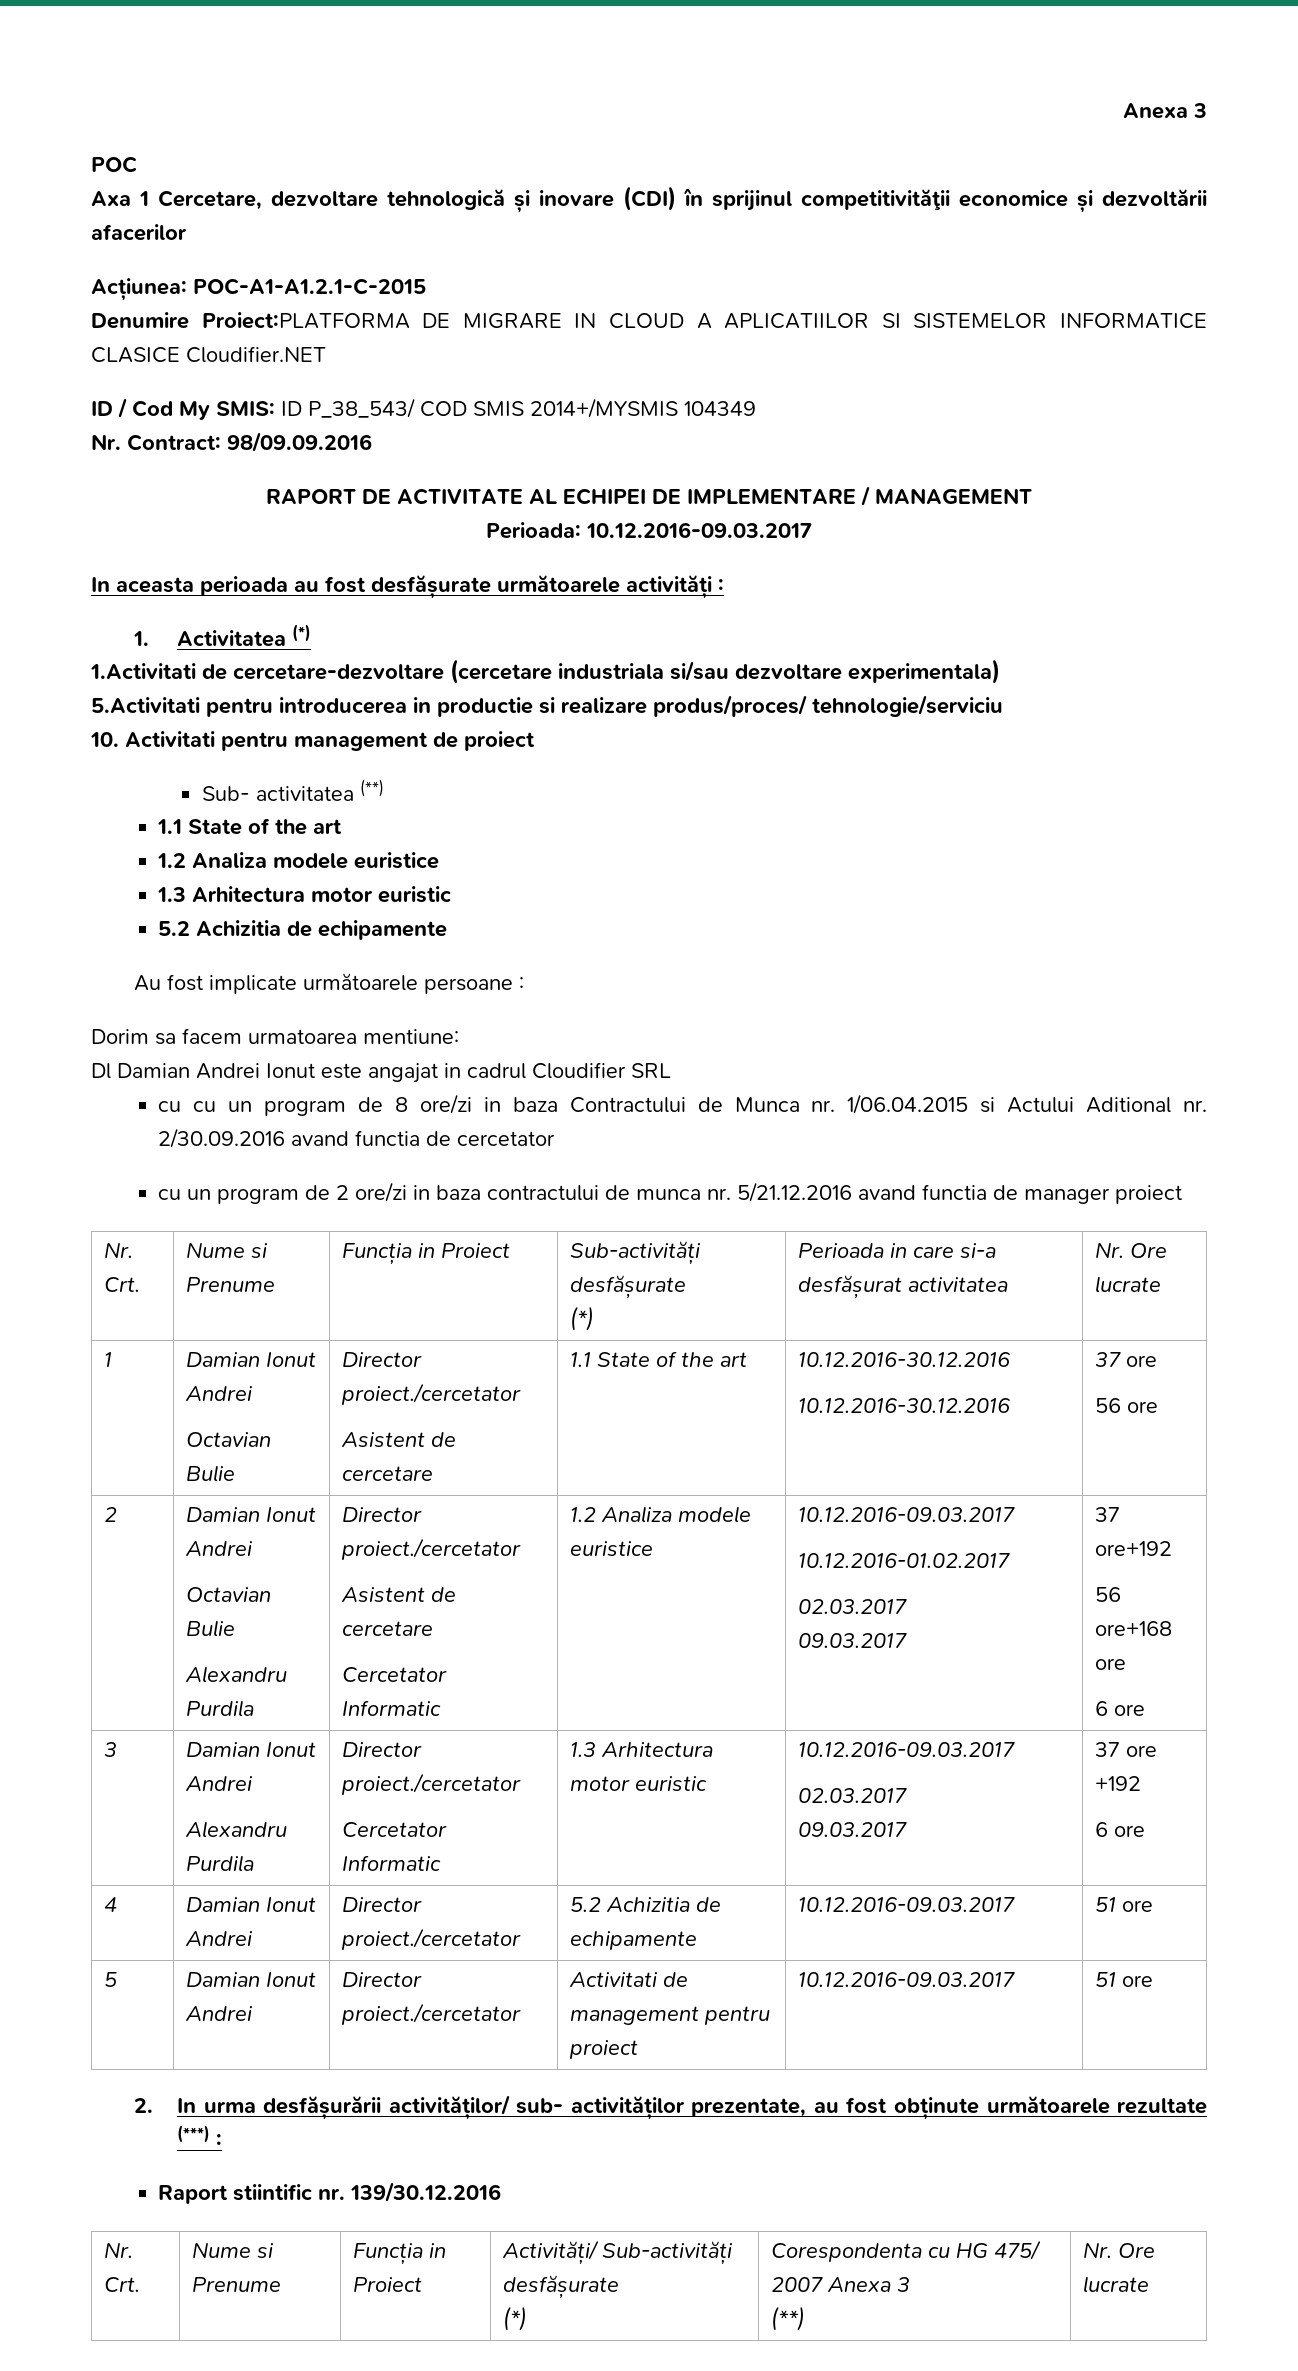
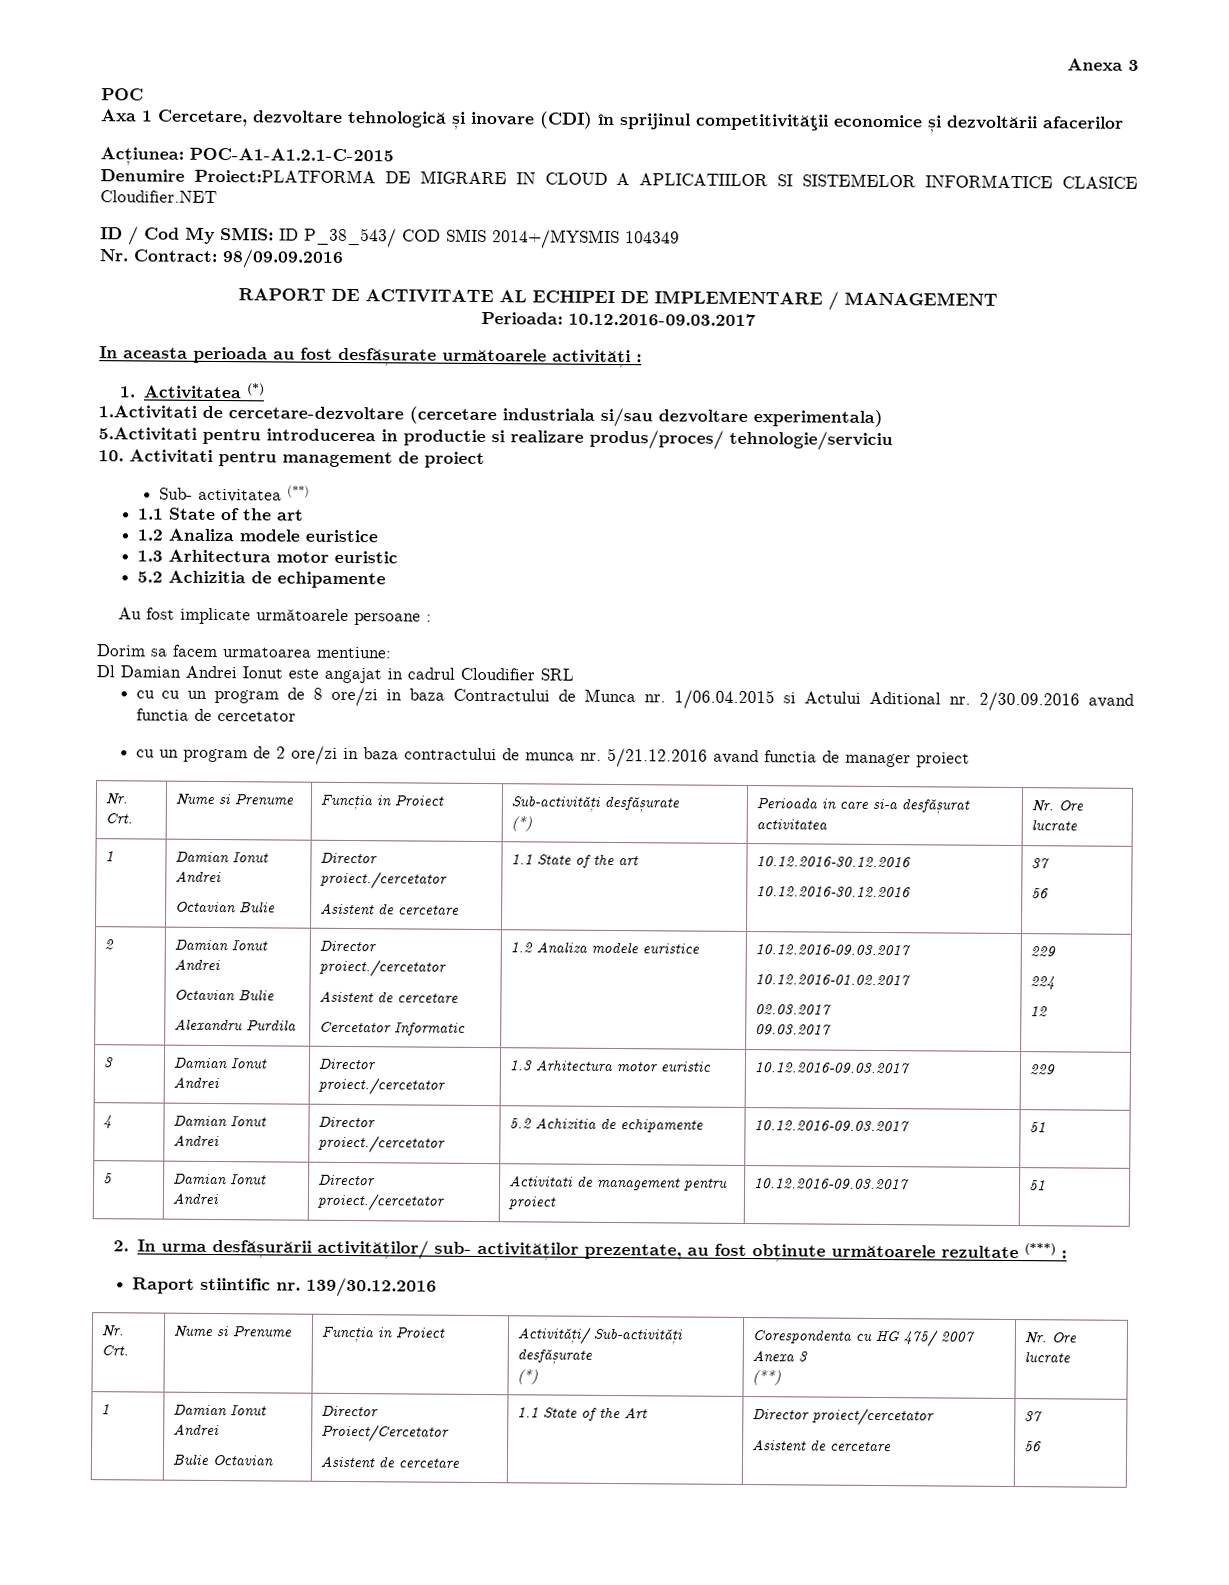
[1126,1355,1158,1367] [1095,1398,1159,1413] ore // 56 ore -> [1031,888,1050,899] // 56
[1095,1507,1121,1522] [1095,1541,1173,1556] [1095,1587,1122,1602] [1095,1621,1173,1636] [1095,1658,1127,1670] [1095,1701,1146,1716] 37 ore+192 // 56 ore+168 ore // 6 ore -> [1030,946,1057,957] [1030,976,1056,990] [1030,1006,1049,1017] 229 // 224 // 12
[185,1821,288,1838] [186,1855,255,1872] [342,1742,423,1757] [341,1773,522,1795] [342,1822,448,1837] [342,1855,442,1871] // Alexandru Purdila | Director proiect./cercetator // Cercetator Informatic -> [318,1058,377,1070] [318,1076,447,1096] | Director proiect./cercetator
[798,1788,908,1803] [798,1822,908,1837] [1095,1742,1158,1757] [1095,1776,1142,1791] [1095,1822,1146,1837] // 02.03.2017 // 09.03.2017 | 37 ore +192 // 6 ore -> [1029,1064,1056,1075] | 229
[1122,1900,1154,1912] ore -> (1047, 1127) none
[1122,1975,1154,1987] ore -> (1047, 1185) none
(1150, 2284) none -> [101,1404,111,1415] [173,1404,268,1417] [173,1423,220,1437] [172,1453,275,1467] [321,1405,380,1417] [321,1423,451,1443] [320,1455,461,1469] [517,1406,649,1421] [752,1407,936,1427] [752,1439,893,1452] [1024,1411,1044,1422] [1024,1441,1043,1452] // 1 | Damian Ionut Andrei // Bulie Octavian | Director Proiect/Cercetator // Asistent de cercetare | 1.1 State of the Art | Director proiect/cercetator // Asistent de cercetare | 37 // 56

